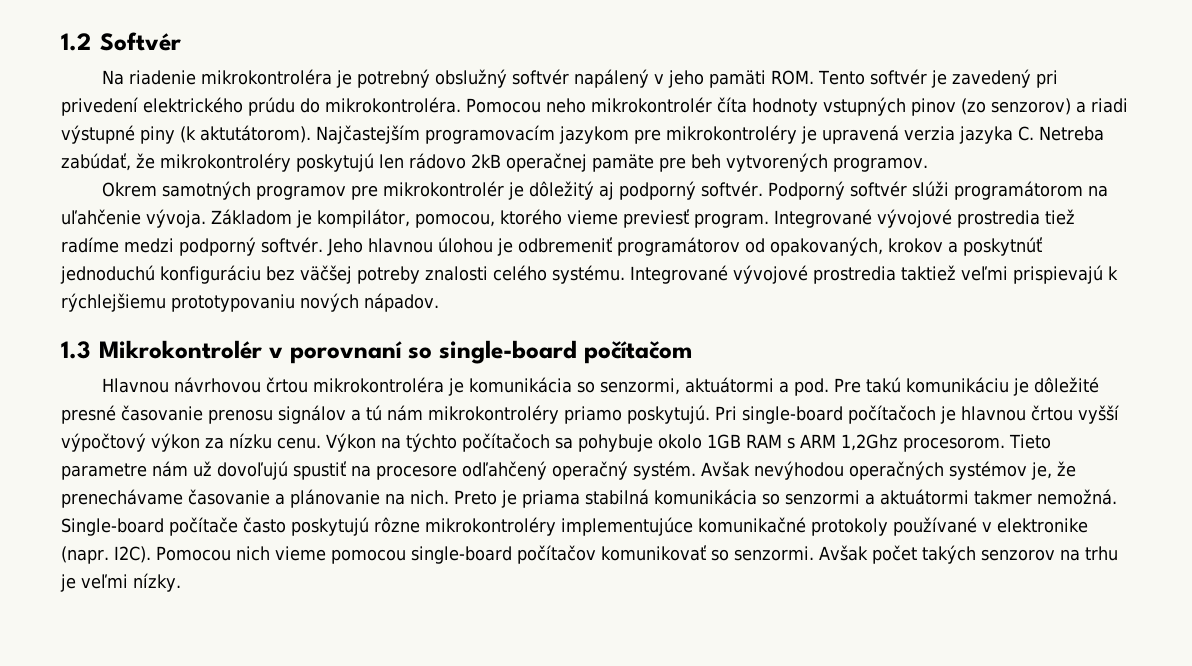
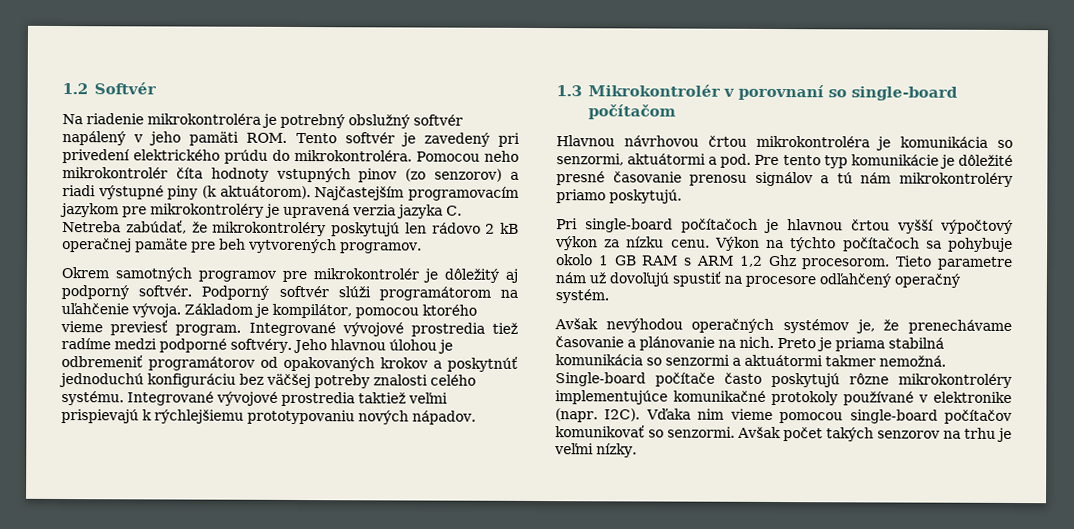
[200,125,311,143] aktutátorom). -> [219,185,311,200] aktuátorom).
[471,154,501,168] 2kB -> [485,222,519,234] 2 kB
[415,213,495,228] pomocou, -> [354,307,419,319] pomocou
[179,237,323,256] podporný softvér. -> [159,338,292,353] podporné softvéry.
[769,237,883,256] opakovaných, -> [283,356,375,372] opakovaných
[865,377,1009,393] takú komunikáciu -> [782,154,939,169] tento typ komunikácie
(710, 414) none -> (682, 196) //
[707,434,741,449] 1GB -> [597,255,637,266] 1 GB
[840,434,898,451] 1,2Ghz -> [738,254,797,267] 1,2 Ghz
(696, 470) none -> (609, 296) //
[155,546,270,561] Pomocou nich -> [645,408,725,420] Vďaka nim

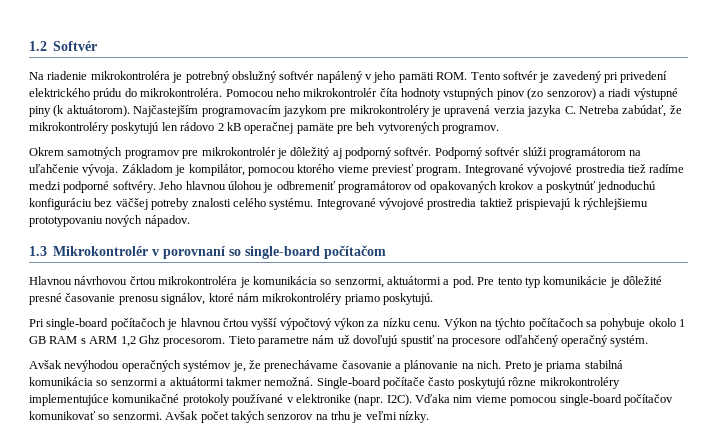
[408,392,448,404] veľmi -> (513, 202) none
[754,171,853,187] signálov a tú -> [161,293,234,305] signálov, ktoré

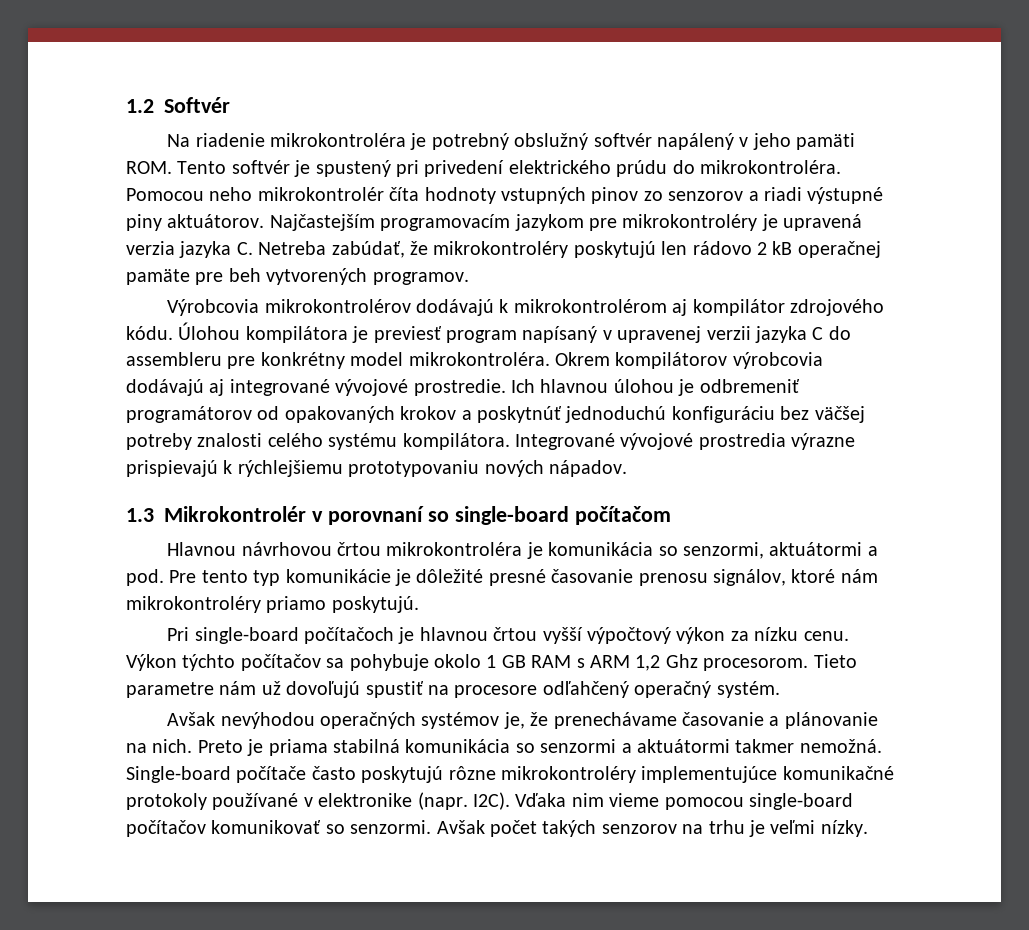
[552,71,602,83] zavedený -> [315,160,391,177] spustený
[527,88,596,100] (zo senzorov) -> [643,191,744,201] zo senzorov
[53,105,130,117] (k aktuátorom). -> [167,214,265,228] aktuátorov.
[29,147,642,159] [29,164,685,176] [29,181,183,193] Okrem samotných programov pre mikrokontrolér je dôležitý aj podporný softvér. Podporný softvér slúži programátorom na uľahčenie vývoja. Základom je kompilátor, pomocou ktorého vieme previesť program. Integrované vývojové prostredia tiež radíme medzi podporné softvéry. Jeho -> [167,299,885,316] [126,322,851,343] [126,352,823,369] [126,379,535,396] Výrobcovia mikrokontrolérov dodávajú k mikrokontrolérom aj kompilátor zdrojového kódu. Úlohou kompilátora je previesť program napísaný v upravenej verzii jazyka C do assembleru pre konkrétny model mikrokontroléra. Okrem kompilátorov výrobcovia dodávajú aj integrované vývojové prostredie. Ich
[269,198,513,210] systému. Integrované vývojové prostredia taktiež -> [328,433,856,450] systému kompilátora. Integrované vývojové prostredia výrazne
[479,318,584,330] na týchto počítačoch -> [182,654,321,671] týchto počítačov

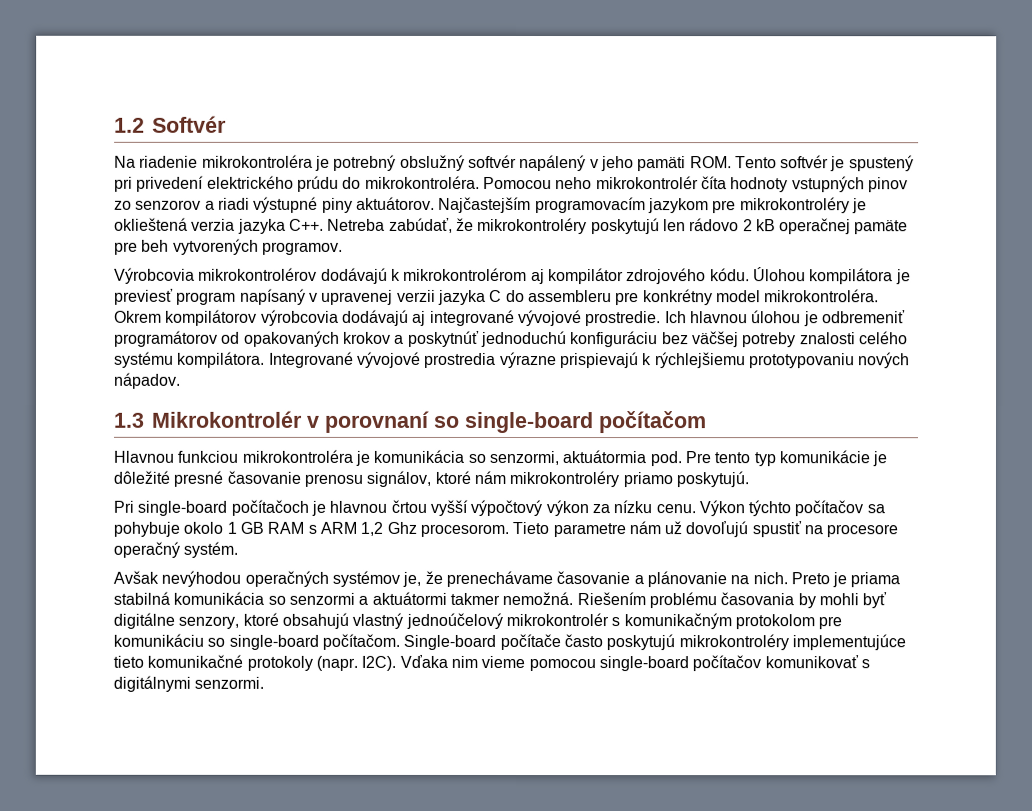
[783,214,863,231] upravená -> [114,217,188,231] oklieštená
[236,242,253,255] C. -> [288,218,324,231] C++.
[241,542,382,556] návrhovou črtou -> [177,450,239,463] funkciou
[769,542,878,556] aktuátormi a -> [562,450,647,464] aktuátormia
[542,681,629,698] odľahčený -> (899, 531) none
(882, 746) none -> [576,592,888,609] [113,612,843,630] [113,633,400,650] Riešením problému časovania by mohli byť digitálne senzory, ktoré obsahujú vlastný jednoúčelový mikrokontrolér s komunikačným protokolom pre komunikáciu so single-board počítačom.
[448,766,496,780] rôzne -> (676, 642) none
(778, 774) none -> [113,655,144,668] tieto
[212,793,413,810] používané v elektronike -> (313, 663) none
[325,820,868,837] so senzormi. Avšak počet takých senzorov na trhu je veľmi nízky. -> [860,659,870,669] [113,675,265,692] s digitálnymi senzormi.

